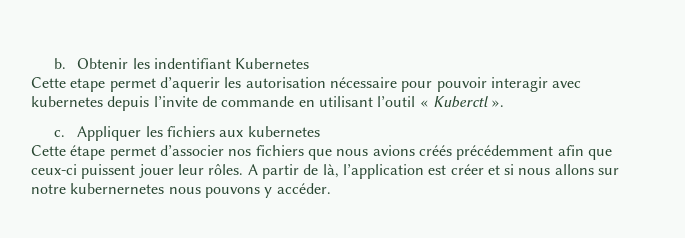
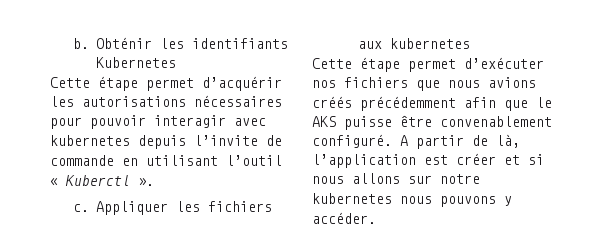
[77,58,231,69] Obtenir les indentifiant -> [95,37,288,49] Obténir les identifiants
[70,77,397,92] etape permet d’aquerir les autorisation nécessaire -> [98,76,282,91] [50,95,282,107] étape permet d’acquérir les autorisations nécessaires
[159,145,224,156] d’associer -> [464,57,544,69] d’exécuter
[31,164,244,179] ceux-ci puissent jouer leur rôles. -> [536,97,552,108] [312,115,552,130] [312,134,392,148] le AKS puisse être convenablement configuré.
[70,183,165,194] kubernernetes -> [312,193,392,204] kubernetes

